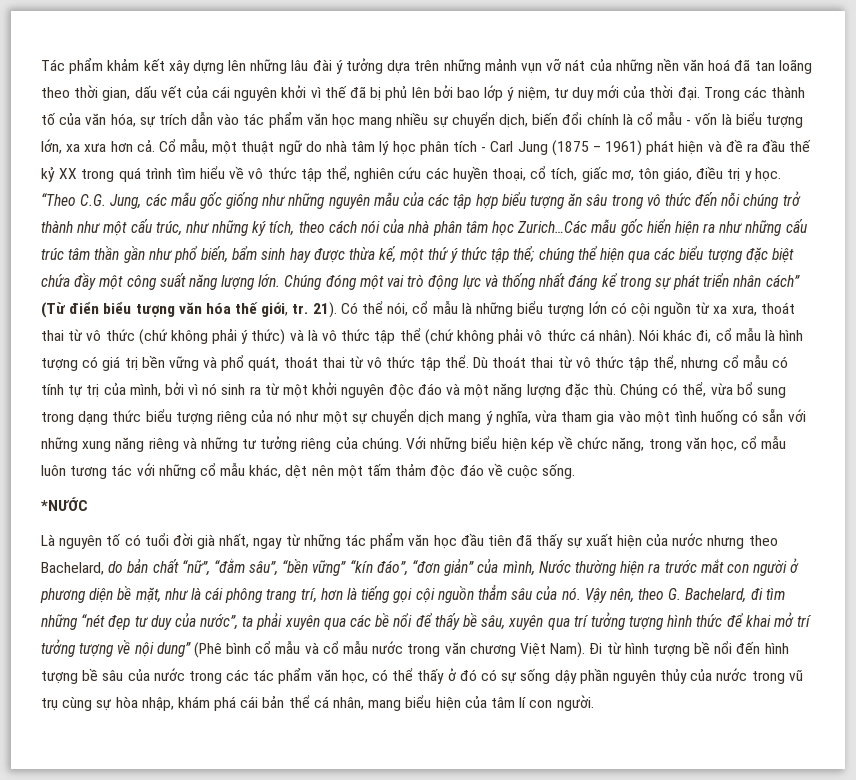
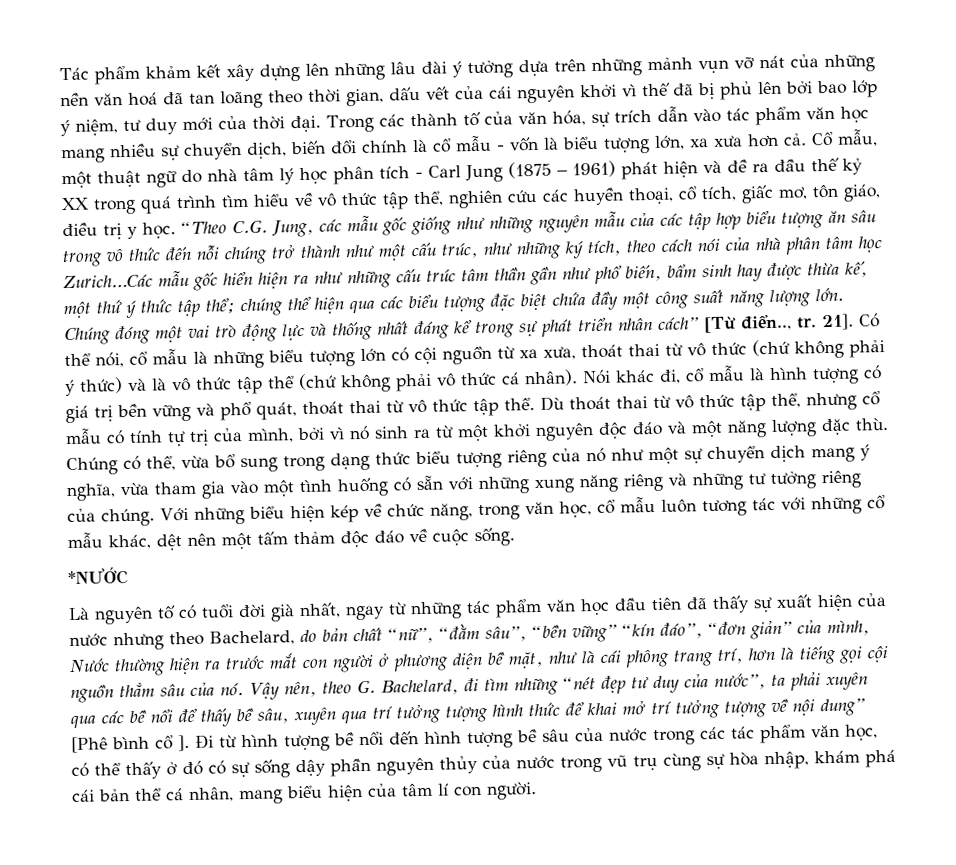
[41,302,337,318] (Từ điển biểu tượng văn hóa thế giới, tr. 21). -> [704,313,854,334] [Từ điển.., tr. 21].
[193,642,222,658] (Phê -> [71,736,108,754] [Phê
[275,640,586,658] mẫu và cổ mẫu nước trong văn chương Việt Nam). -> [178,734,190,752] ].

